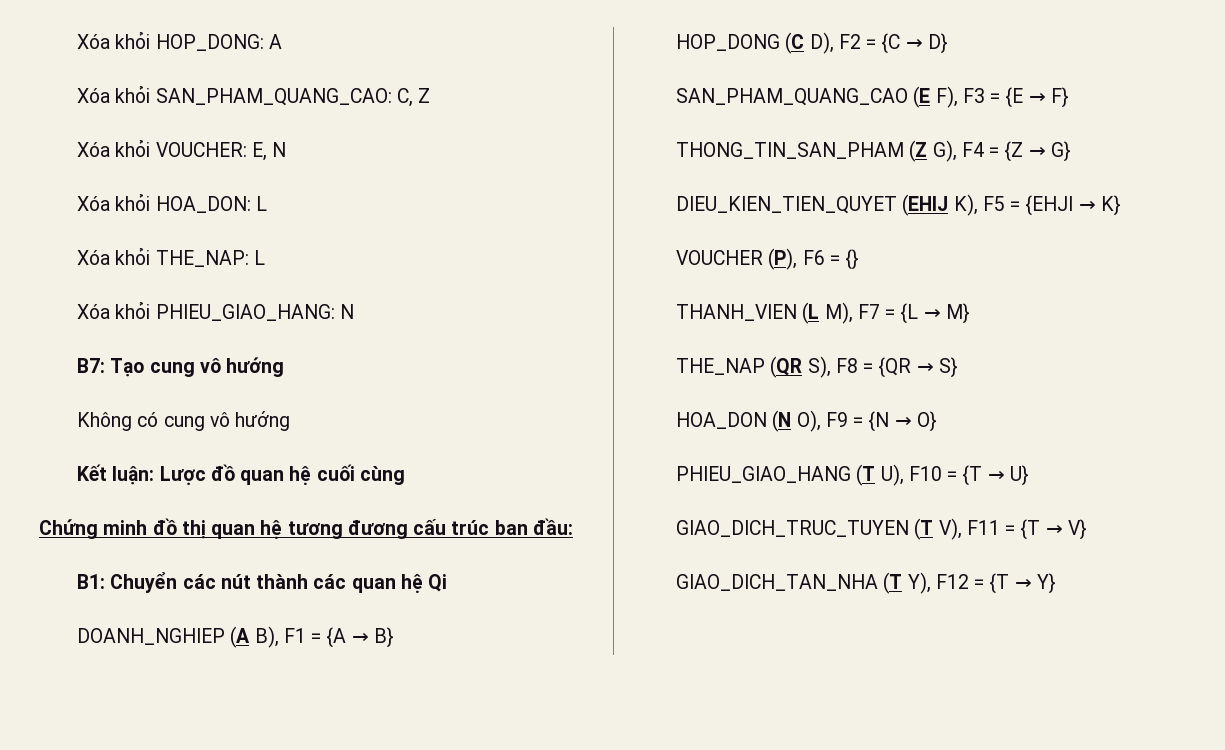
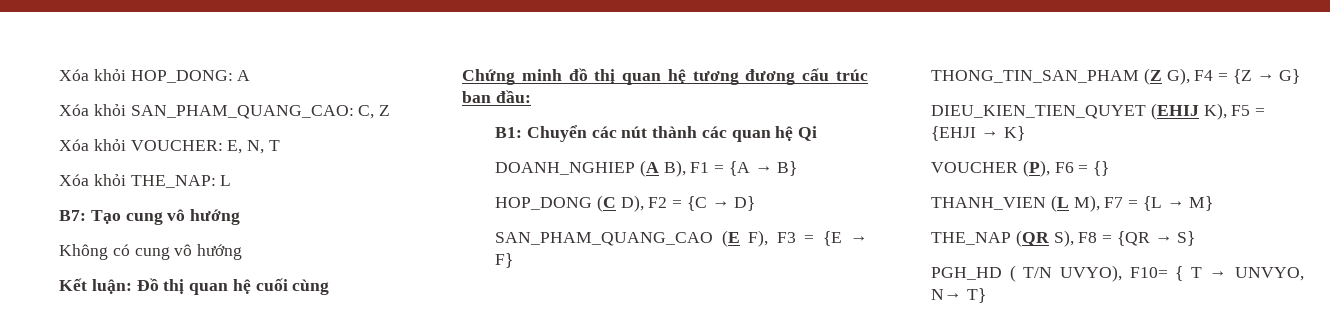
[272,142,287,157] [77,194,267,213] N // Xóa khỏi HOA_DON: L -> [247,140,280,154] N, T
[77,302,354,321] // Xóa khỏi PHIEU_GIAO_HANG: N -> (232, 180) none
[159,464,235,485] Lược đồ -> [136,278,185,294] Đồ thị
[676,410,937,432] [676,464,1029,486] [676,518,1087,540] [676,572,1056,594] HOA_DON (N O), F9 = {N → O} // PHIEU_GIAO_HANG (T U), F10 = {T → U} // GIAO_DICH_TRUC_TUYEN (T V), F11 = {T → V} // GIAO_DICH_TAN_NHA (T Y), F12 = {T → Y} -> [931,265,1304,282] [931,288,986,303] PGH_HD ( T/N UVYO), F10= { T → UNVYO, N→ T}

